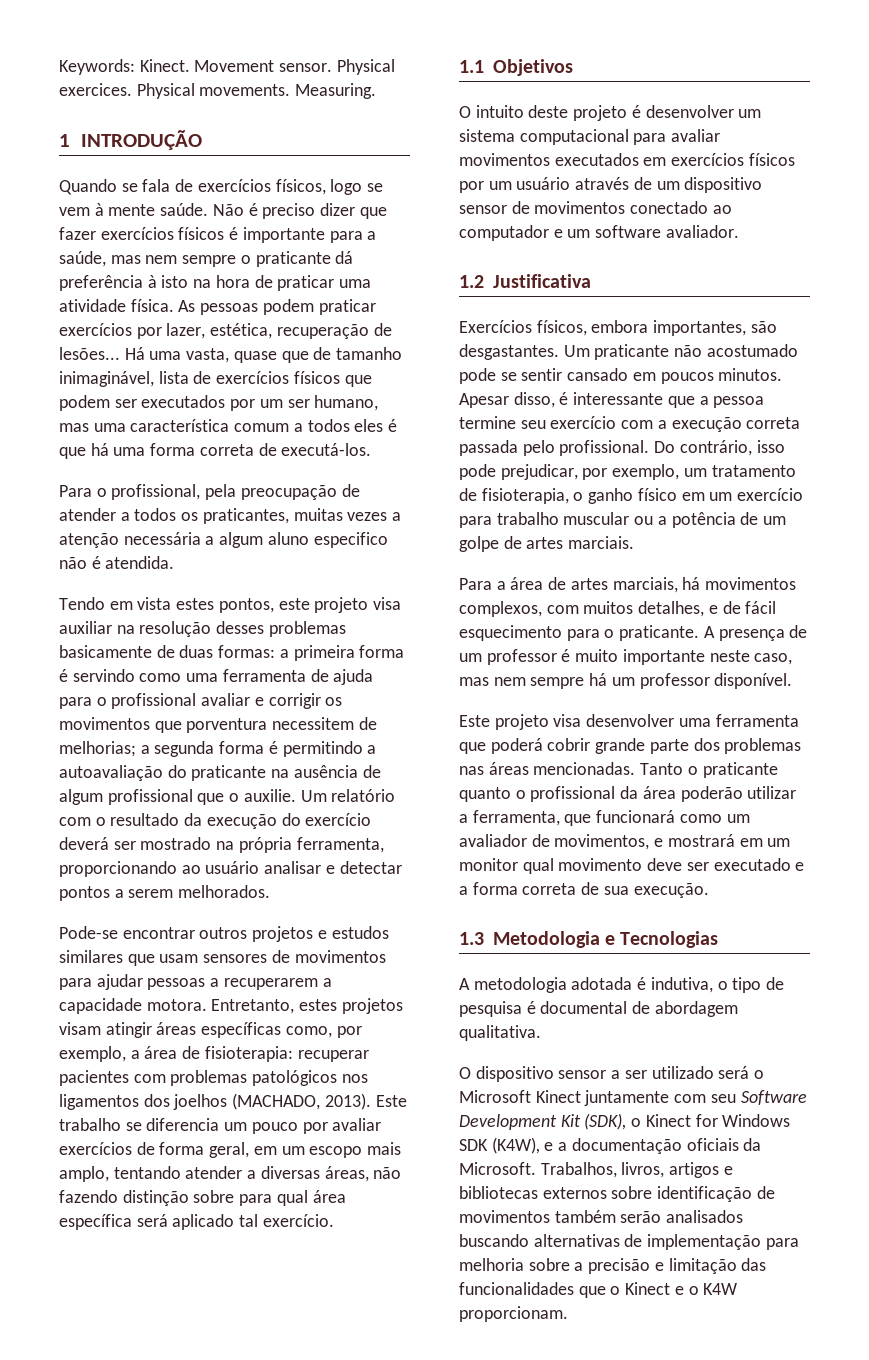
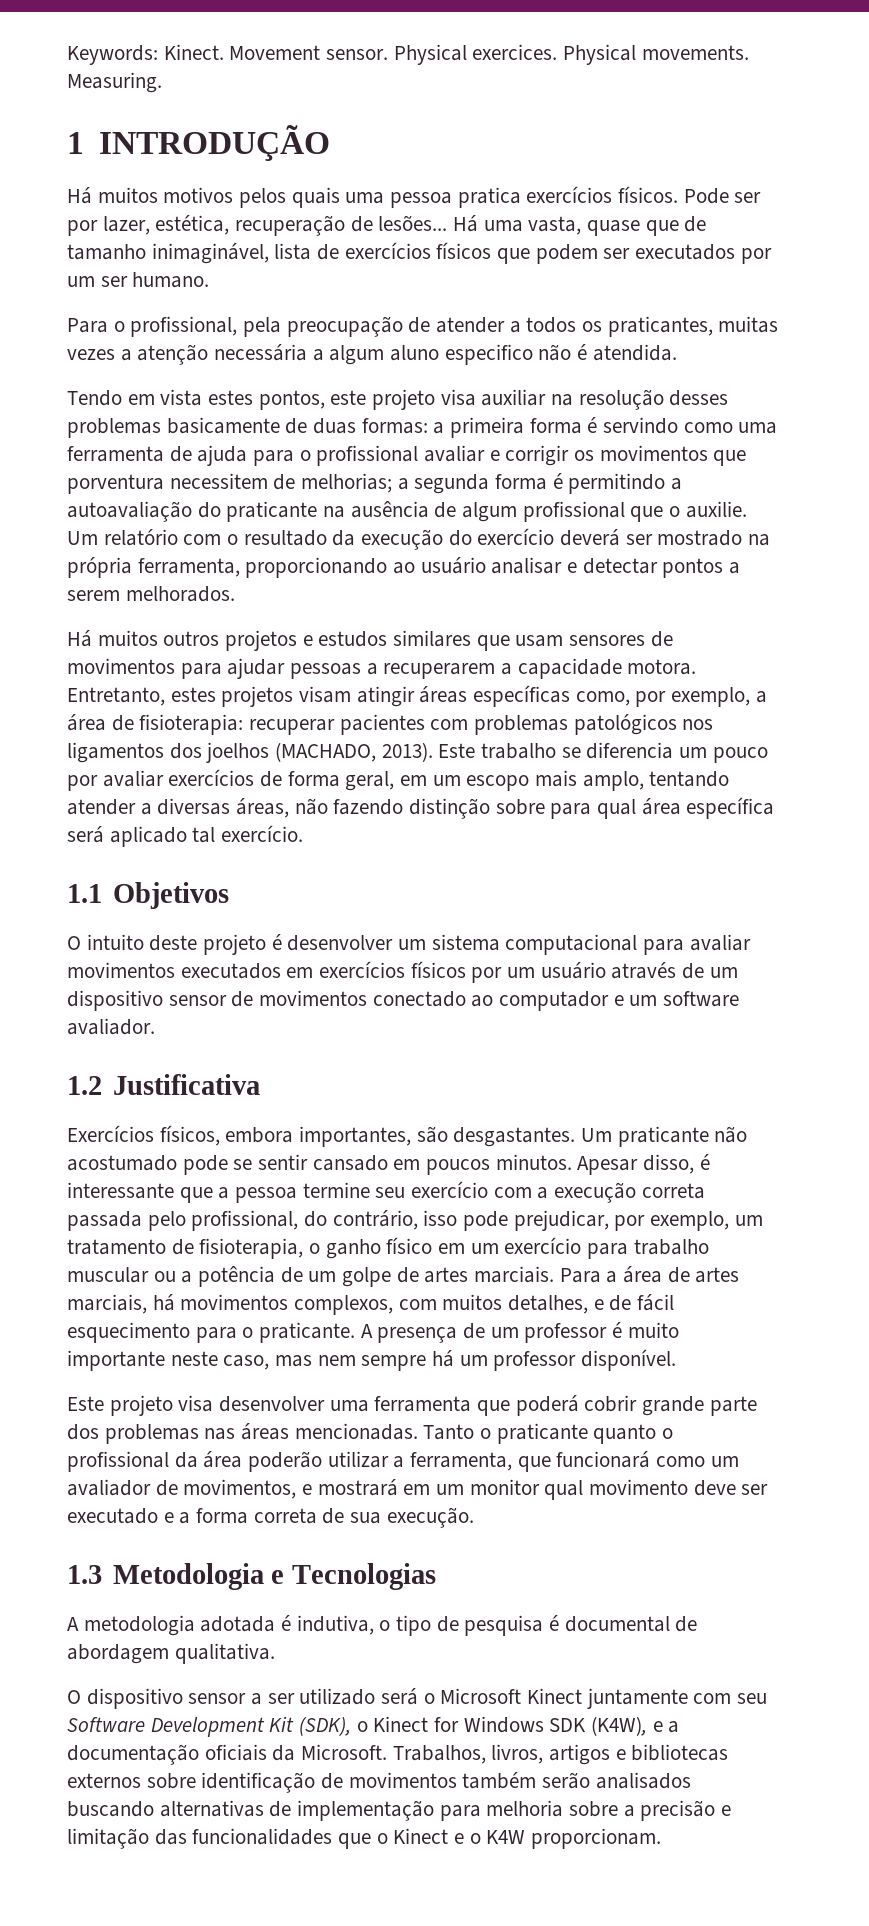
[59,179,384,195] [59,203,387,219] [59,227,377,243] [59,251,354,267] [59,275,372,291] [59,299,376,315] [59,323,132,336] Quando se fala de exercícios físicos, logo se vem à mente saúde. Não é preciso dizer que fazer exercícios físicos é importante para a saúde, mas nem sempre o praticante dá preferência à isto na hora de praticar uma atividade física. As pessoas podem praticar exercícios -> [67,186,762,208] Há muitos motivos pelos quais uma pessoa pratica exercícios físicos. Pode ser
[314,395,379,411] [59,419,398,432] [59,443,372,459] humano, mas uma característica comum a todos eles é que há uma forma correta de executá-los. -> [132,272,210,288] humano.
[59,926,195,939] Pode-se encontrar -> [67,630,158,647] Há muitos
[559,440,676,456] profissional. Do -> [191,1210,328,1231] profissional, do
(635, 542) // -> (555, 1274) none

